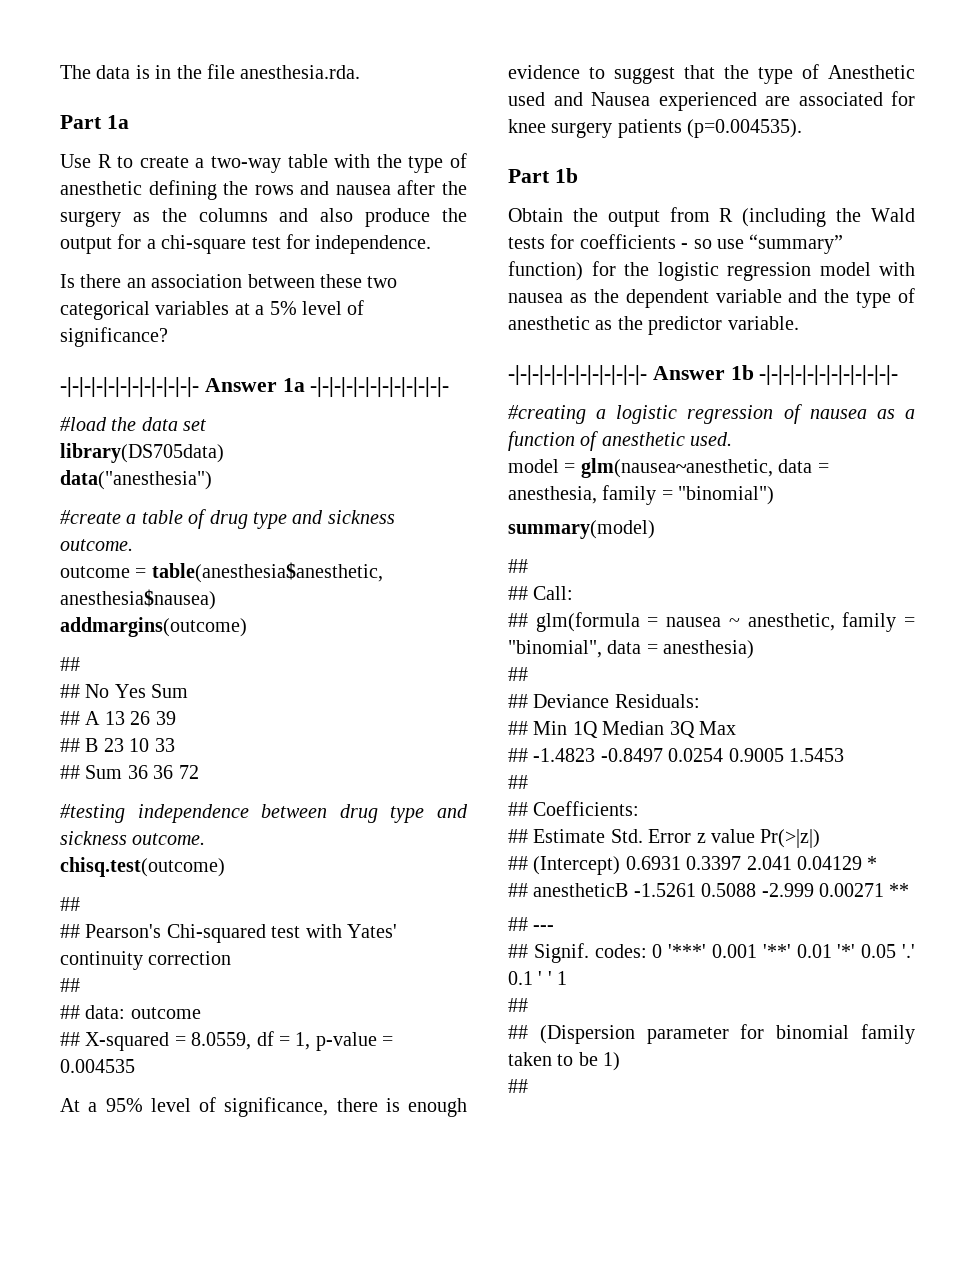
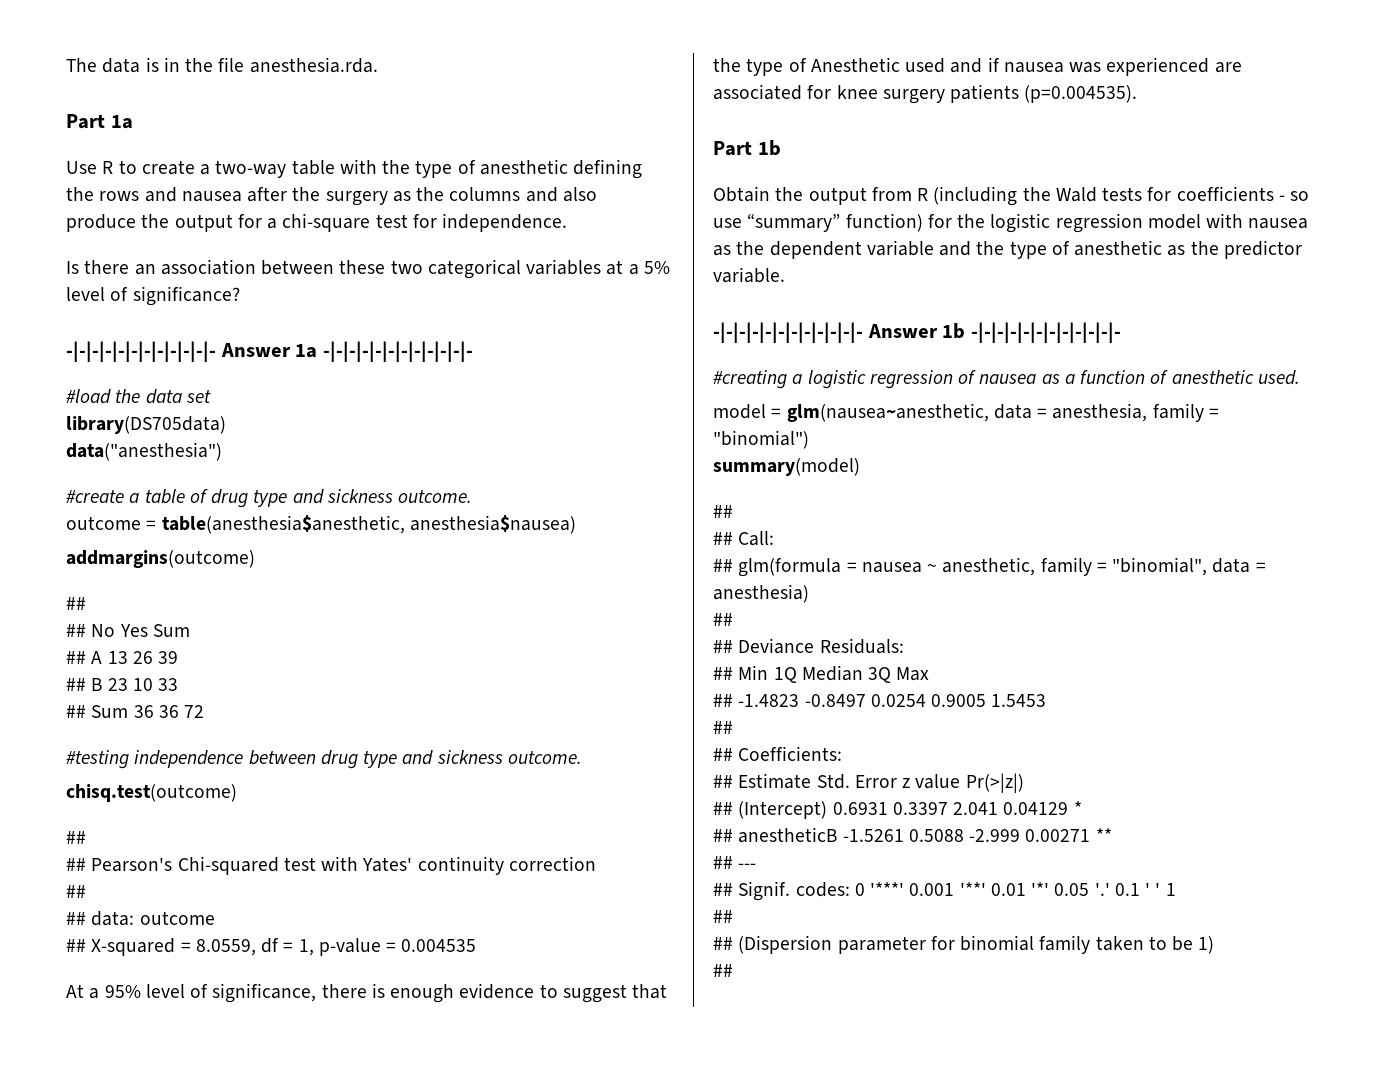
[591,92,650,106] Nausea -> [987,57,1102,73] if nausea was

